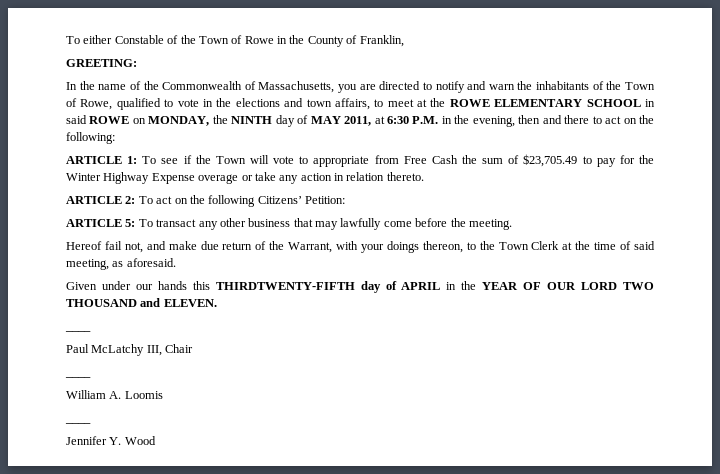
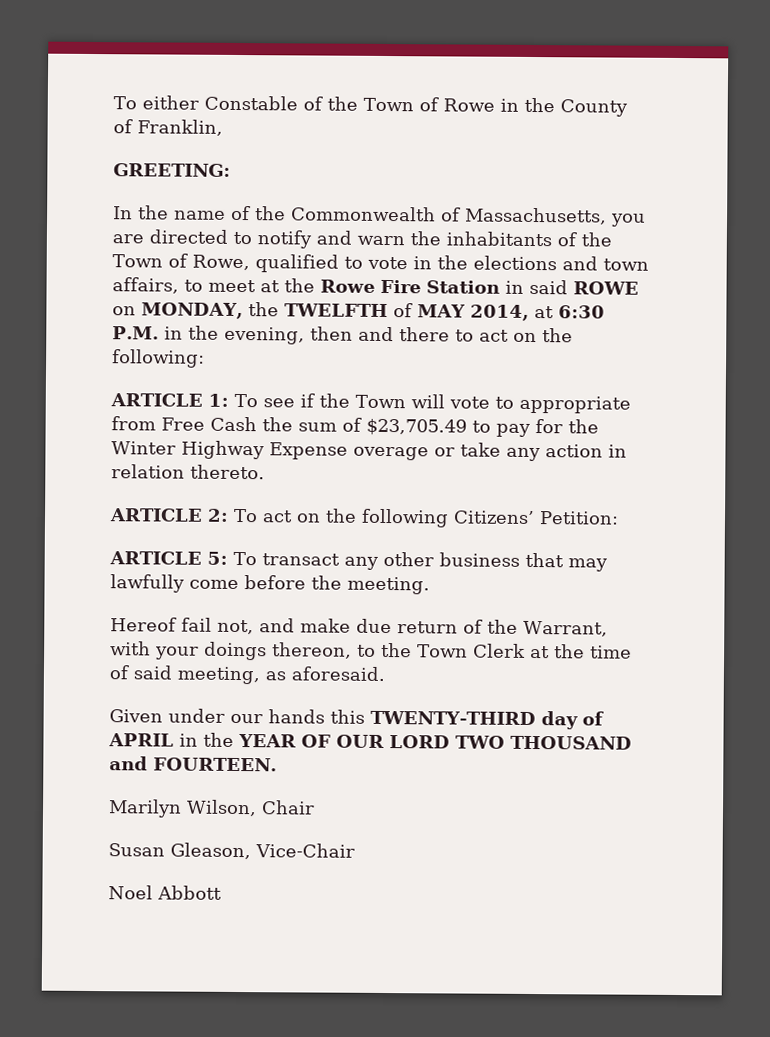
[449,99,641,107] ROWE ELEMENTARY SCHOOL -> [320,279,500,294] Rowe Fire Station
[231,115,295,127] NINTH day -> [283,303,388,318] TWELFTH
[344,116,372,126] 2011, -> [469,304,529,321] 2014,
[215,282,355,290] THIRDTWENTY-FIFTH -> [370,710,536,726] TWENTY-THIRD
[163,299,217,307] [65,330,91,332] [66,344,194,356] [65,376,91,378] [66,390,163,399] [65,422,91,424] [66,436,156,445] ELEVEN. // ____ // Paul McLatchy III, Chair // ____ // William A. Loomis // ____ // Jennifer Y. Wood -> [153,757,277,772] [108,799,315,818] [108,842,355,860] [108,885,222,900] FOURTEEN. // Marilyn Wilson, Chair // Susan Gleason, Vice-Chair // Noel Abbott

